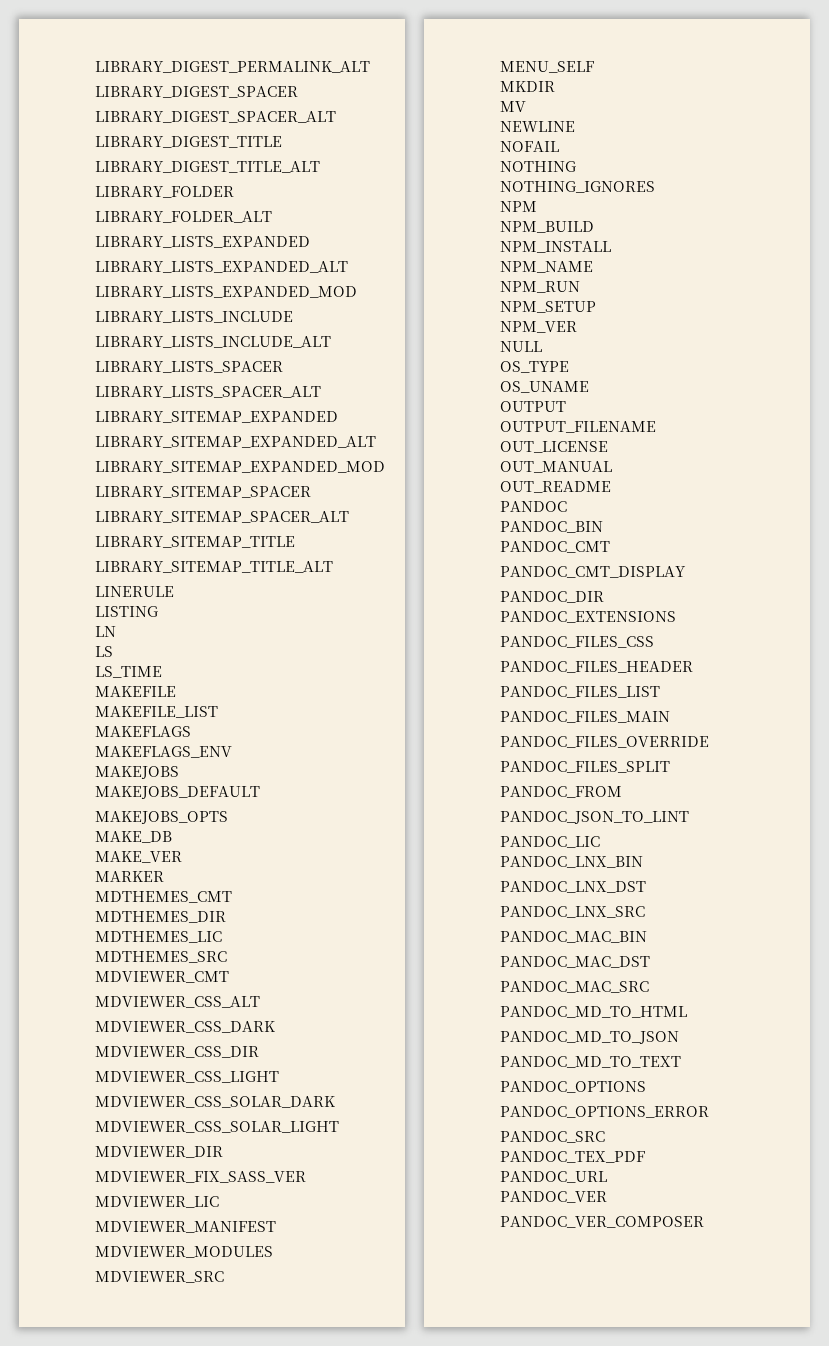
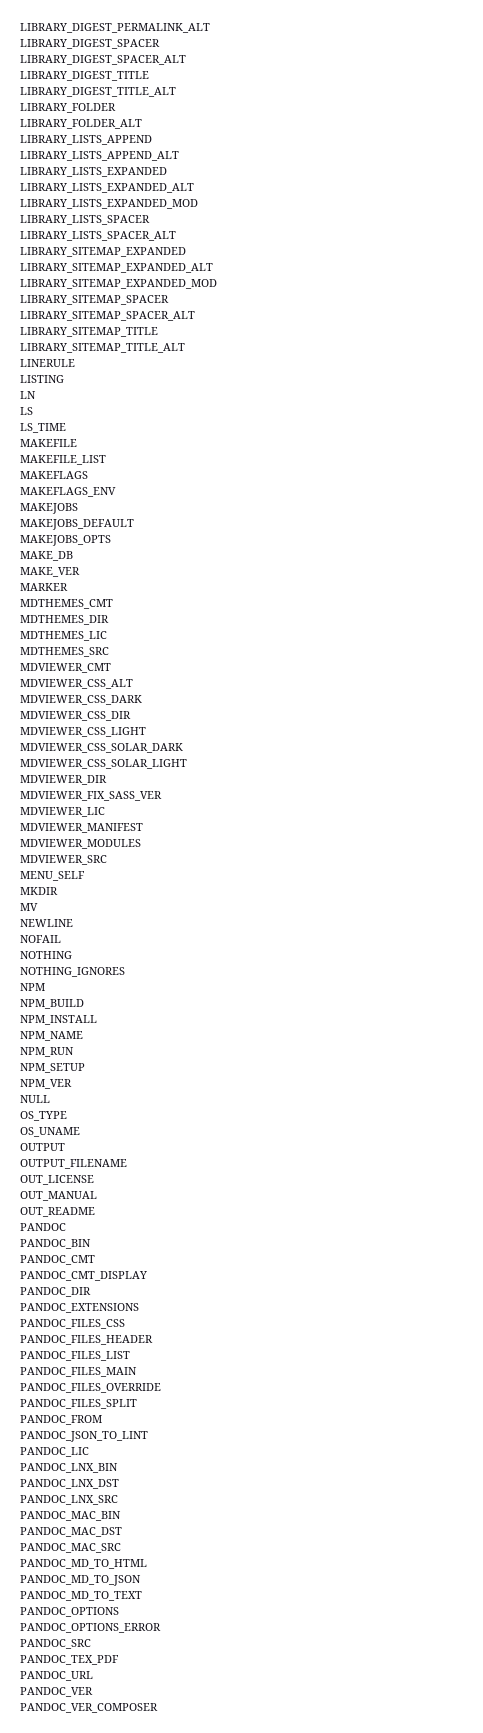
(272, 217) none -> [20,135,152,145] [20,151,179,161] // LIBRARY_LISTS_APPEND // LIBRARY_LISTS_APPEND_ALT
[95,311,293,323] [95,336,331,348] // LIBRARY_LISTS_INCLUDE // LIBRARY_LISTS_INCLUDE_ALT -> (198, 204) none

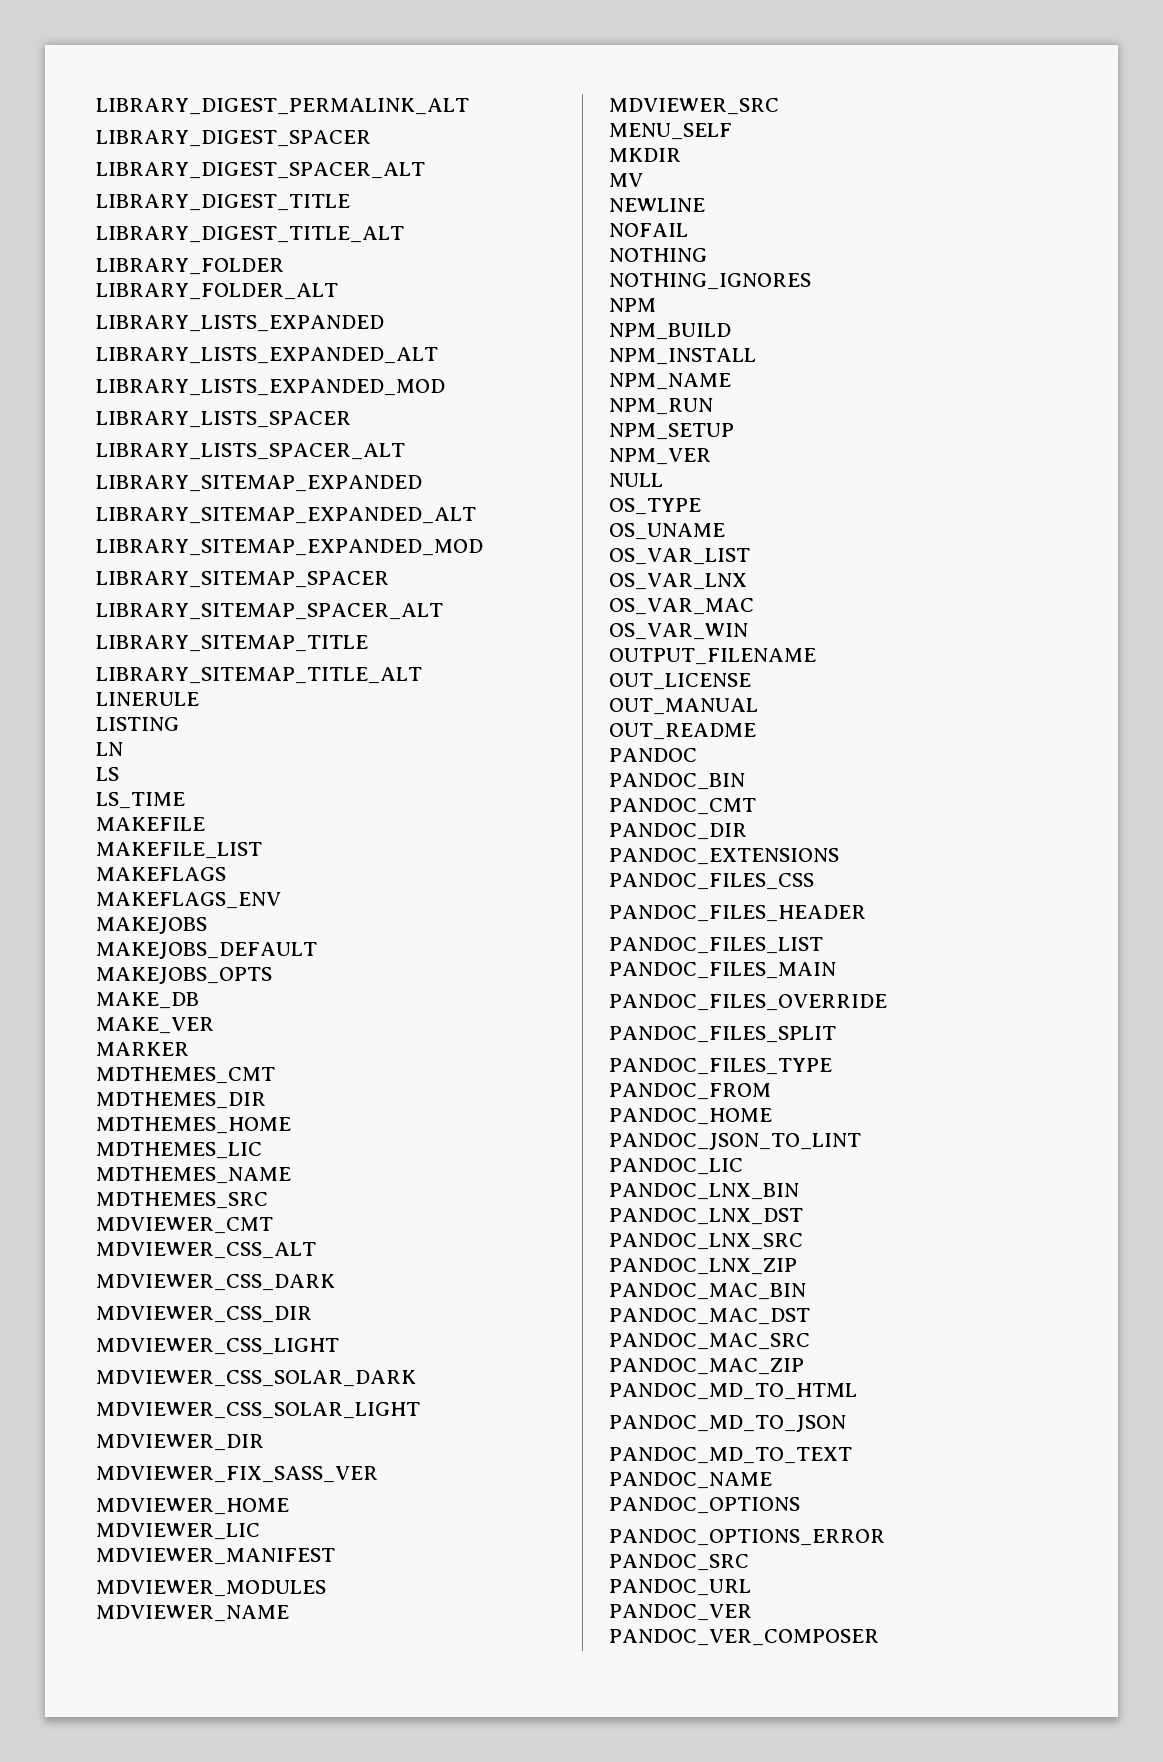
[20,135,152,145] [20,151,179,161] // LIBRARY_LISTS_APPEND // LIBRARY_LISTS_APPEND_ALT -> (338, 291) none
(109, 620) none -> [96,1117,291,1134] // MDTHEMES_HOME
(107, 636) none -> [96,1167,291,1184] // MDTHEMES_NAME
(162, 796) none -> [96,1498,289,1515] // MDVIEWER_HOME
(141, 844) none -> [96,1605,289,1622] // MDVIEWER_NAME
[20,1143,65,1151] OUTPUT -> [609,548,750,565] [609,573,747,590] [609,598,754,615] [609,623,748,640] OS_VAR_LIST // OS_VAR_LNX // OS_VAR_MAC // OS_VAR_WIN
[20,1271,147,1281] // PANDOC_CMT_DISPLAY -> (756, 806) none
(137, 1404) none -> [609,1058,832,1075] // PANDOC_FILES_TYPE
(102, 1420) none -> [609,1108,772,1125] // PANDOC_HOME
(118, 1500) none -> [609,1258,797,1275] // PANDOC_LNX_ZIP
(121, 1548) none -> [609,1358,804,1375] // PANDOC_MAC_ZIP
(142, 1596) none -> [609,1472,772,1489] // PANDOC_NAME
[20,1655,119,1665] // PANDOC_TEX_PDF -> (749, 1562) none

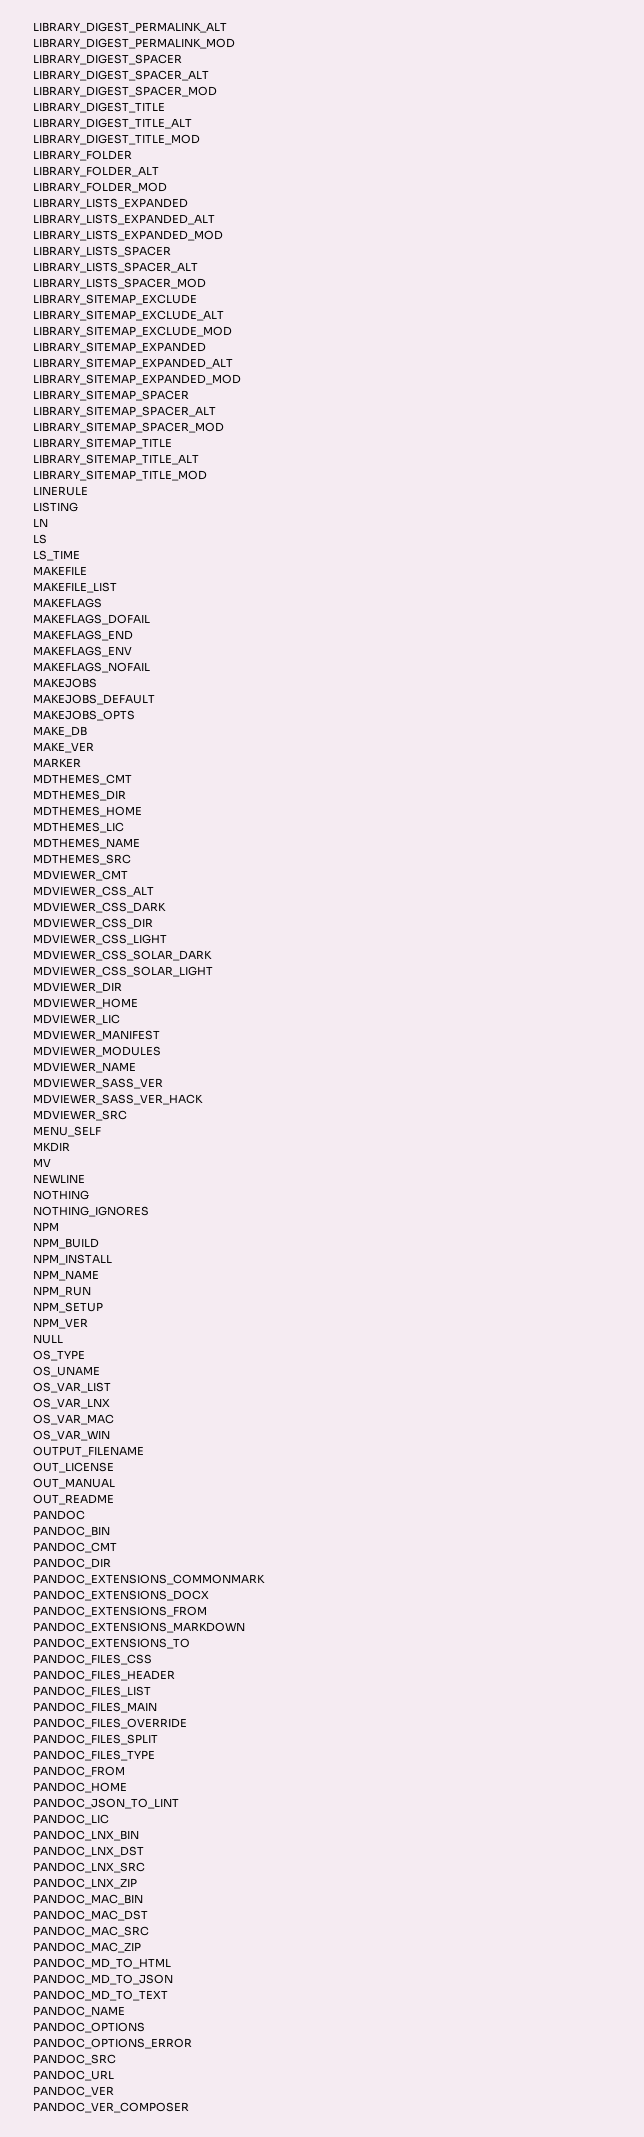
(469, 106) none -> [33,38,235,49] // LIBRARY_DIGEST_PERMALINK_MOD
(425, 170) none -> [33,86,217,97] // LIBRARY_DIGEST_SPACER_MOD
(404, 234) none -> [33,134,200,145] // LIBRARY_DIGEST_TITLE_MOD
(338, 291) none -> [33,182,167,193] // LIBRARY_FOLDER_MOD
(405, 451) none -> [33,278,206,289] [33,294,197,305] [33,310,224,321] [33,326,232,337] // LIBRARY_LISTS_SPACER_MOD // LIBRARY_SITEMAP_EXCLUDE // LIBRARY_SITEMAP_EXCLUDE_ALT // LIBRARY_SITEMAP_EXCLUDE_MOD
(443, 611) none -> [33,422,224,433] // LIBRARY_SITEMAP_SPACER_MOD
(422, 675) none -> [33,470,207,481] // LIBRARY_SITEMAP_TITLE_MOD
(226, 874) none -> [33,614,150,625] [33,630,133,641] // MAKEFLAGS_DOFAIL // MAKEFLAGS_END
(281, 900) none -> [33,662,150,673] // MAKEFLAGS_NOFAIL
[96,1466,378,1483] // MDVIEWER_FIX_SASS_VER -> (122, 987) none
(289, 1613) none -> [33,1078,163,1089] [33,1094,203,1105] // MDVIEWER_SASS_VER // MDVIEWER_SASS_VER_HACK
[609,223,688,237] // NOFAIL -> (85, 1178) none
[609,848,839,865] PANDOC_EXTENSIONS -> [33,1574,265,1585] [33,1590,209,1601] [33,1606,207,1617] [33,1622,245,1633] [33,1638,190,1649] PANDOC_EXTENSIONS_COMMONMARK // PANDOC_EXTENSIONS_DOCX // PANDOC_EXTENSIONS_FROM // PANDOC_EXTENSIONS_MARKDOWN // PANDOC_EXTENSIONS_TO

